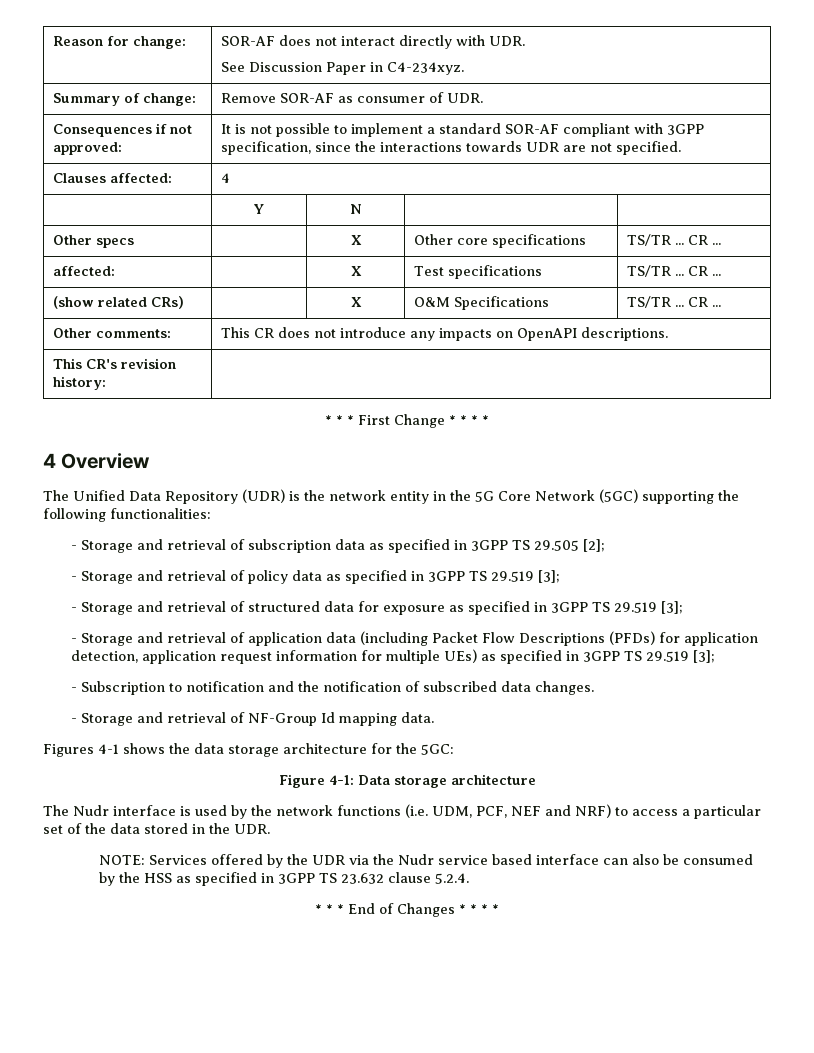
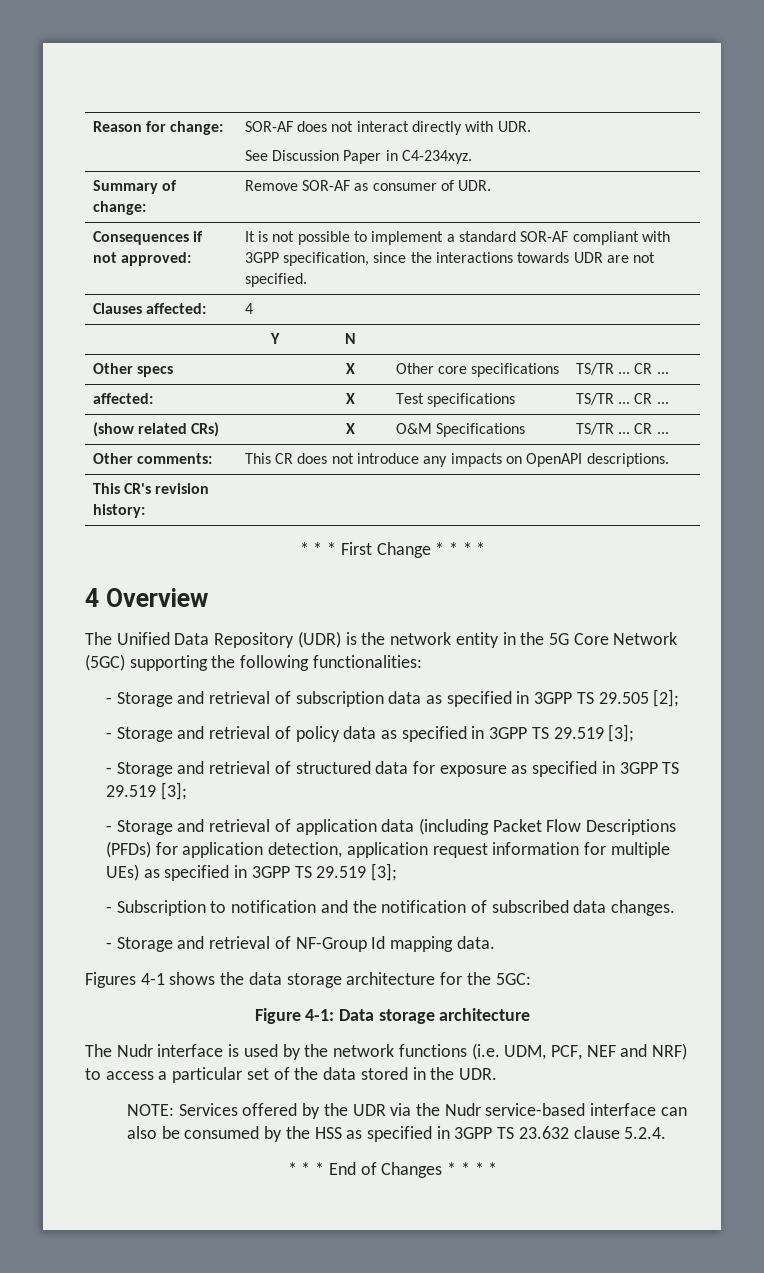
[437,854,532,865] service based -> [485,1103,586,1116] service-based

